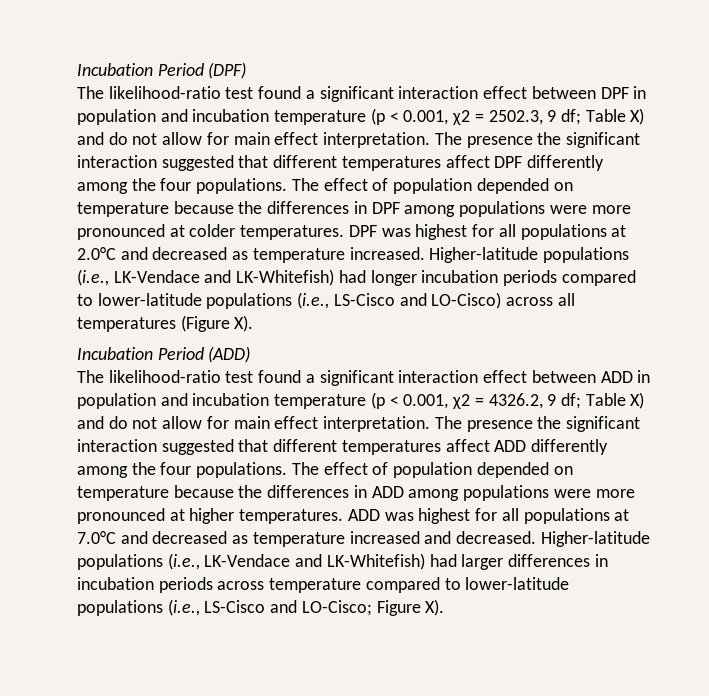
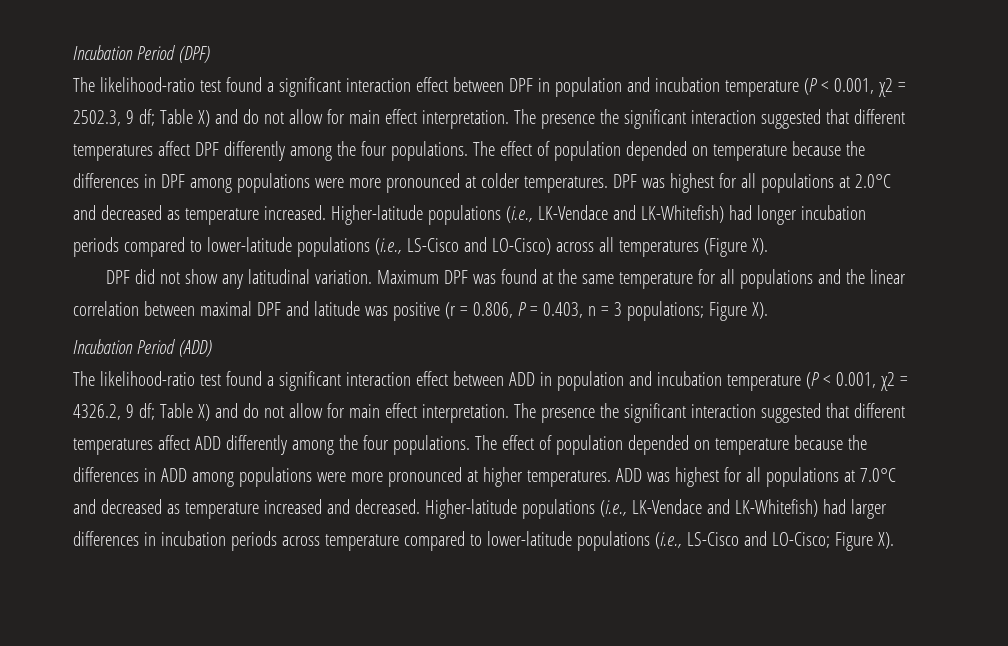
[370,108,385,125] (p -> [803,78,817,95] (P
(254, 323) none -> [105,269,906,289] [73,301,768,321] // DPF did not show any latitudinal variation. Maximum DPF was found at the same temperature for all populations and the linear correlation between maximal DPF and latitude was positive (r = 0.806, P = 0.403, n = 3 populations; Figure X).
[370,392,385,409] (p -> [805,372,819,389] (P

